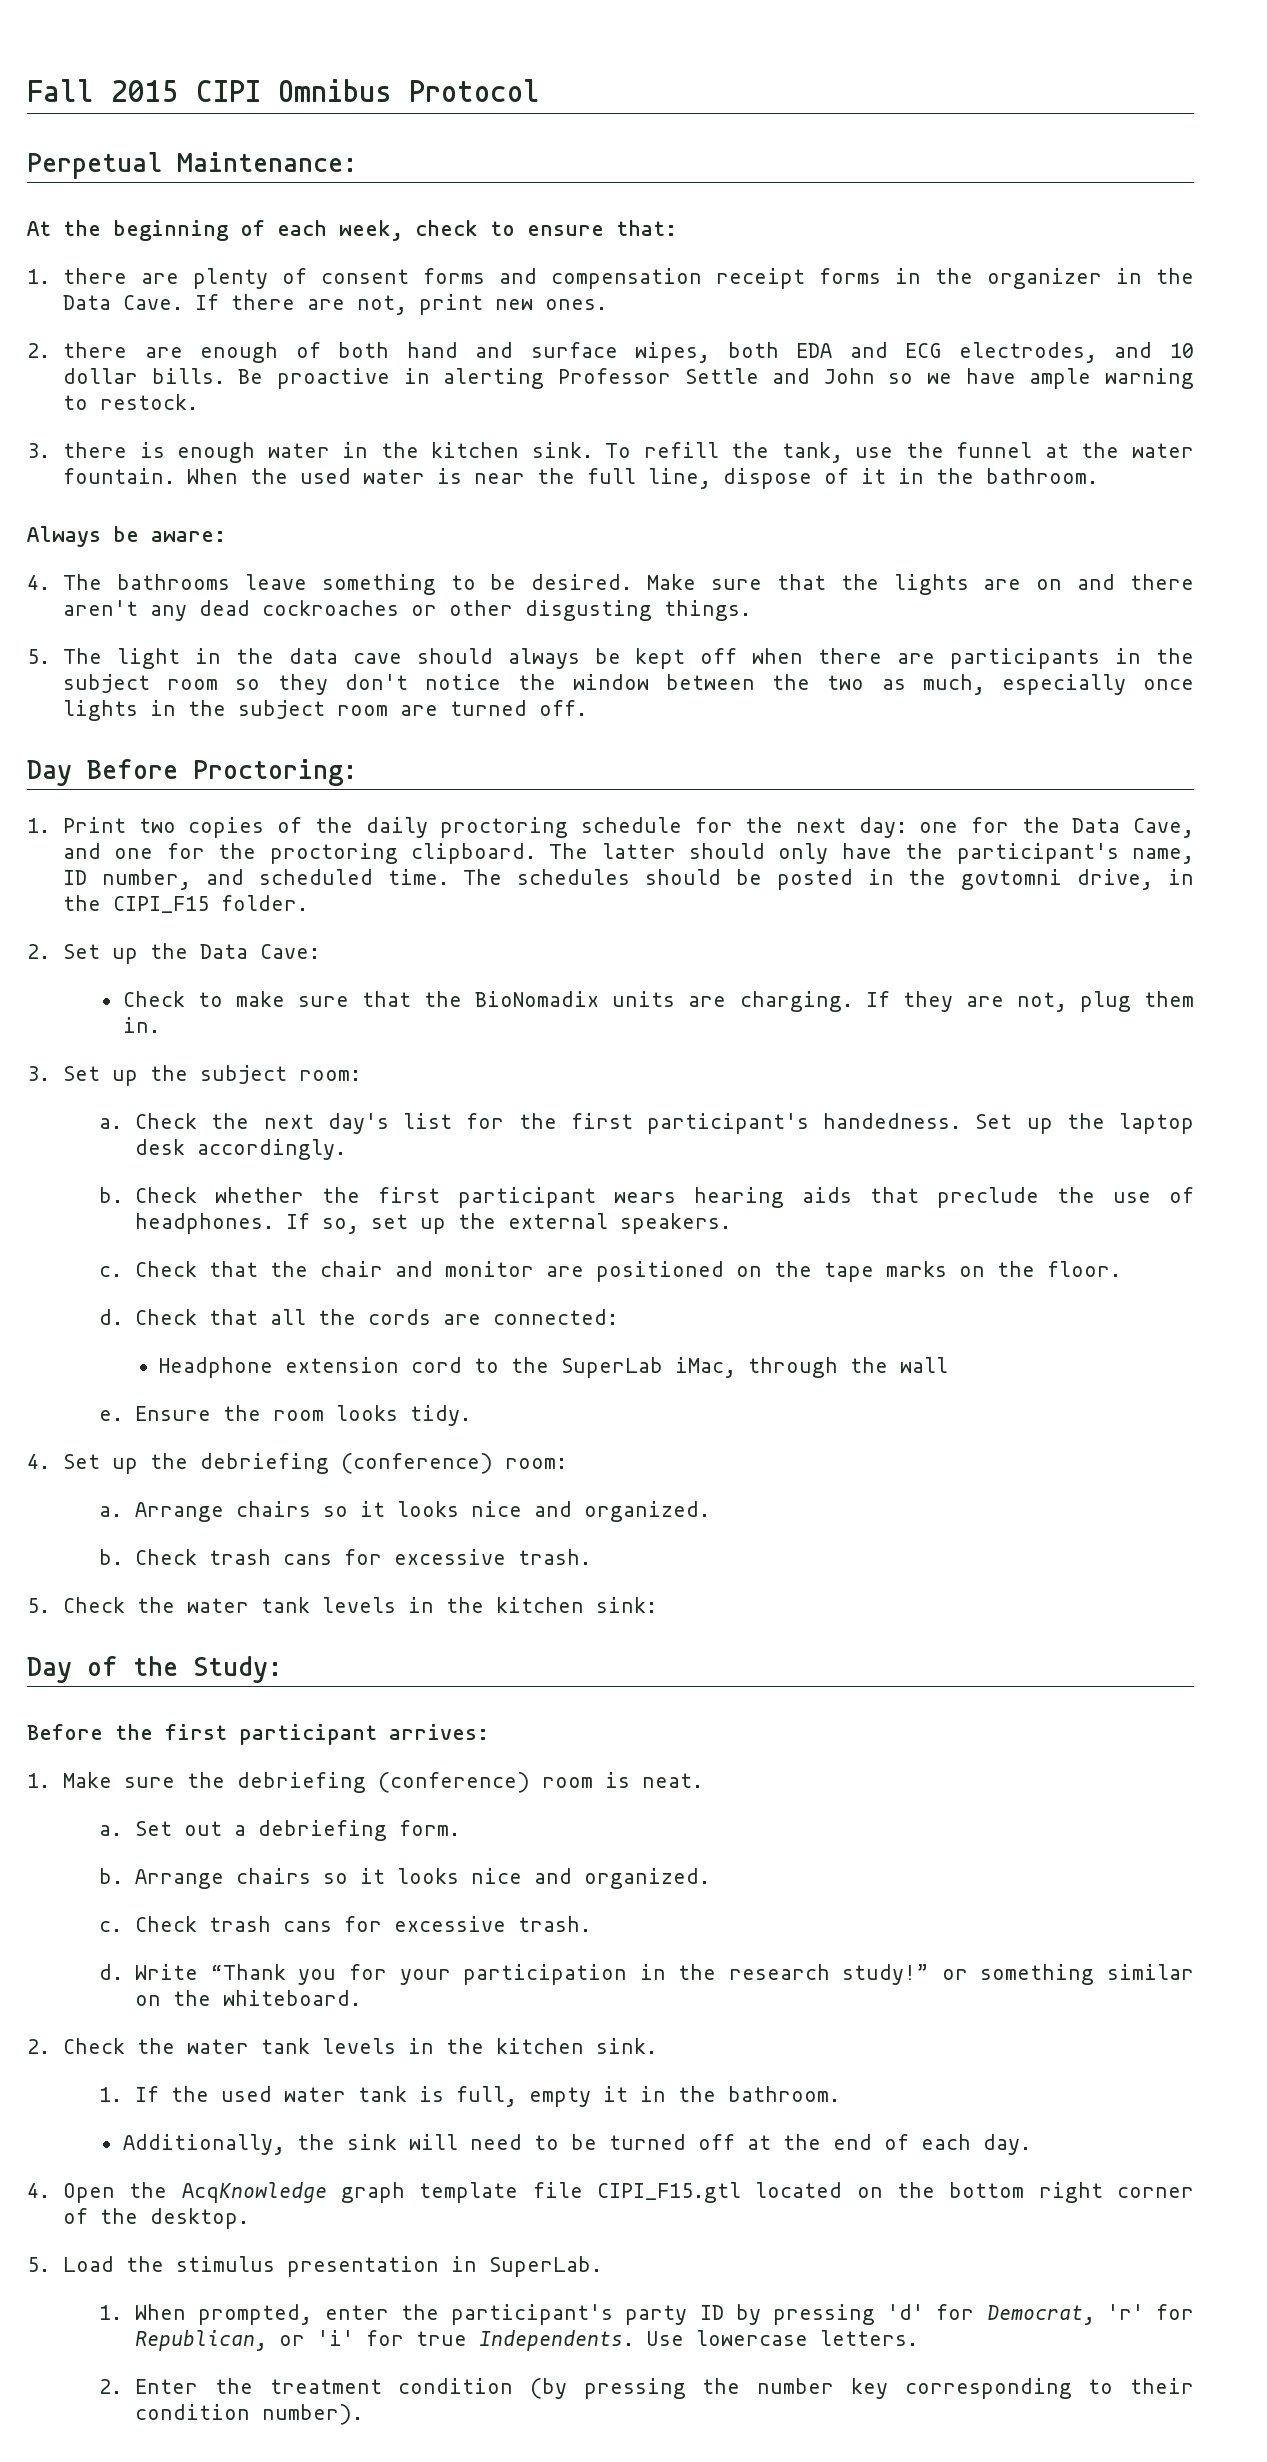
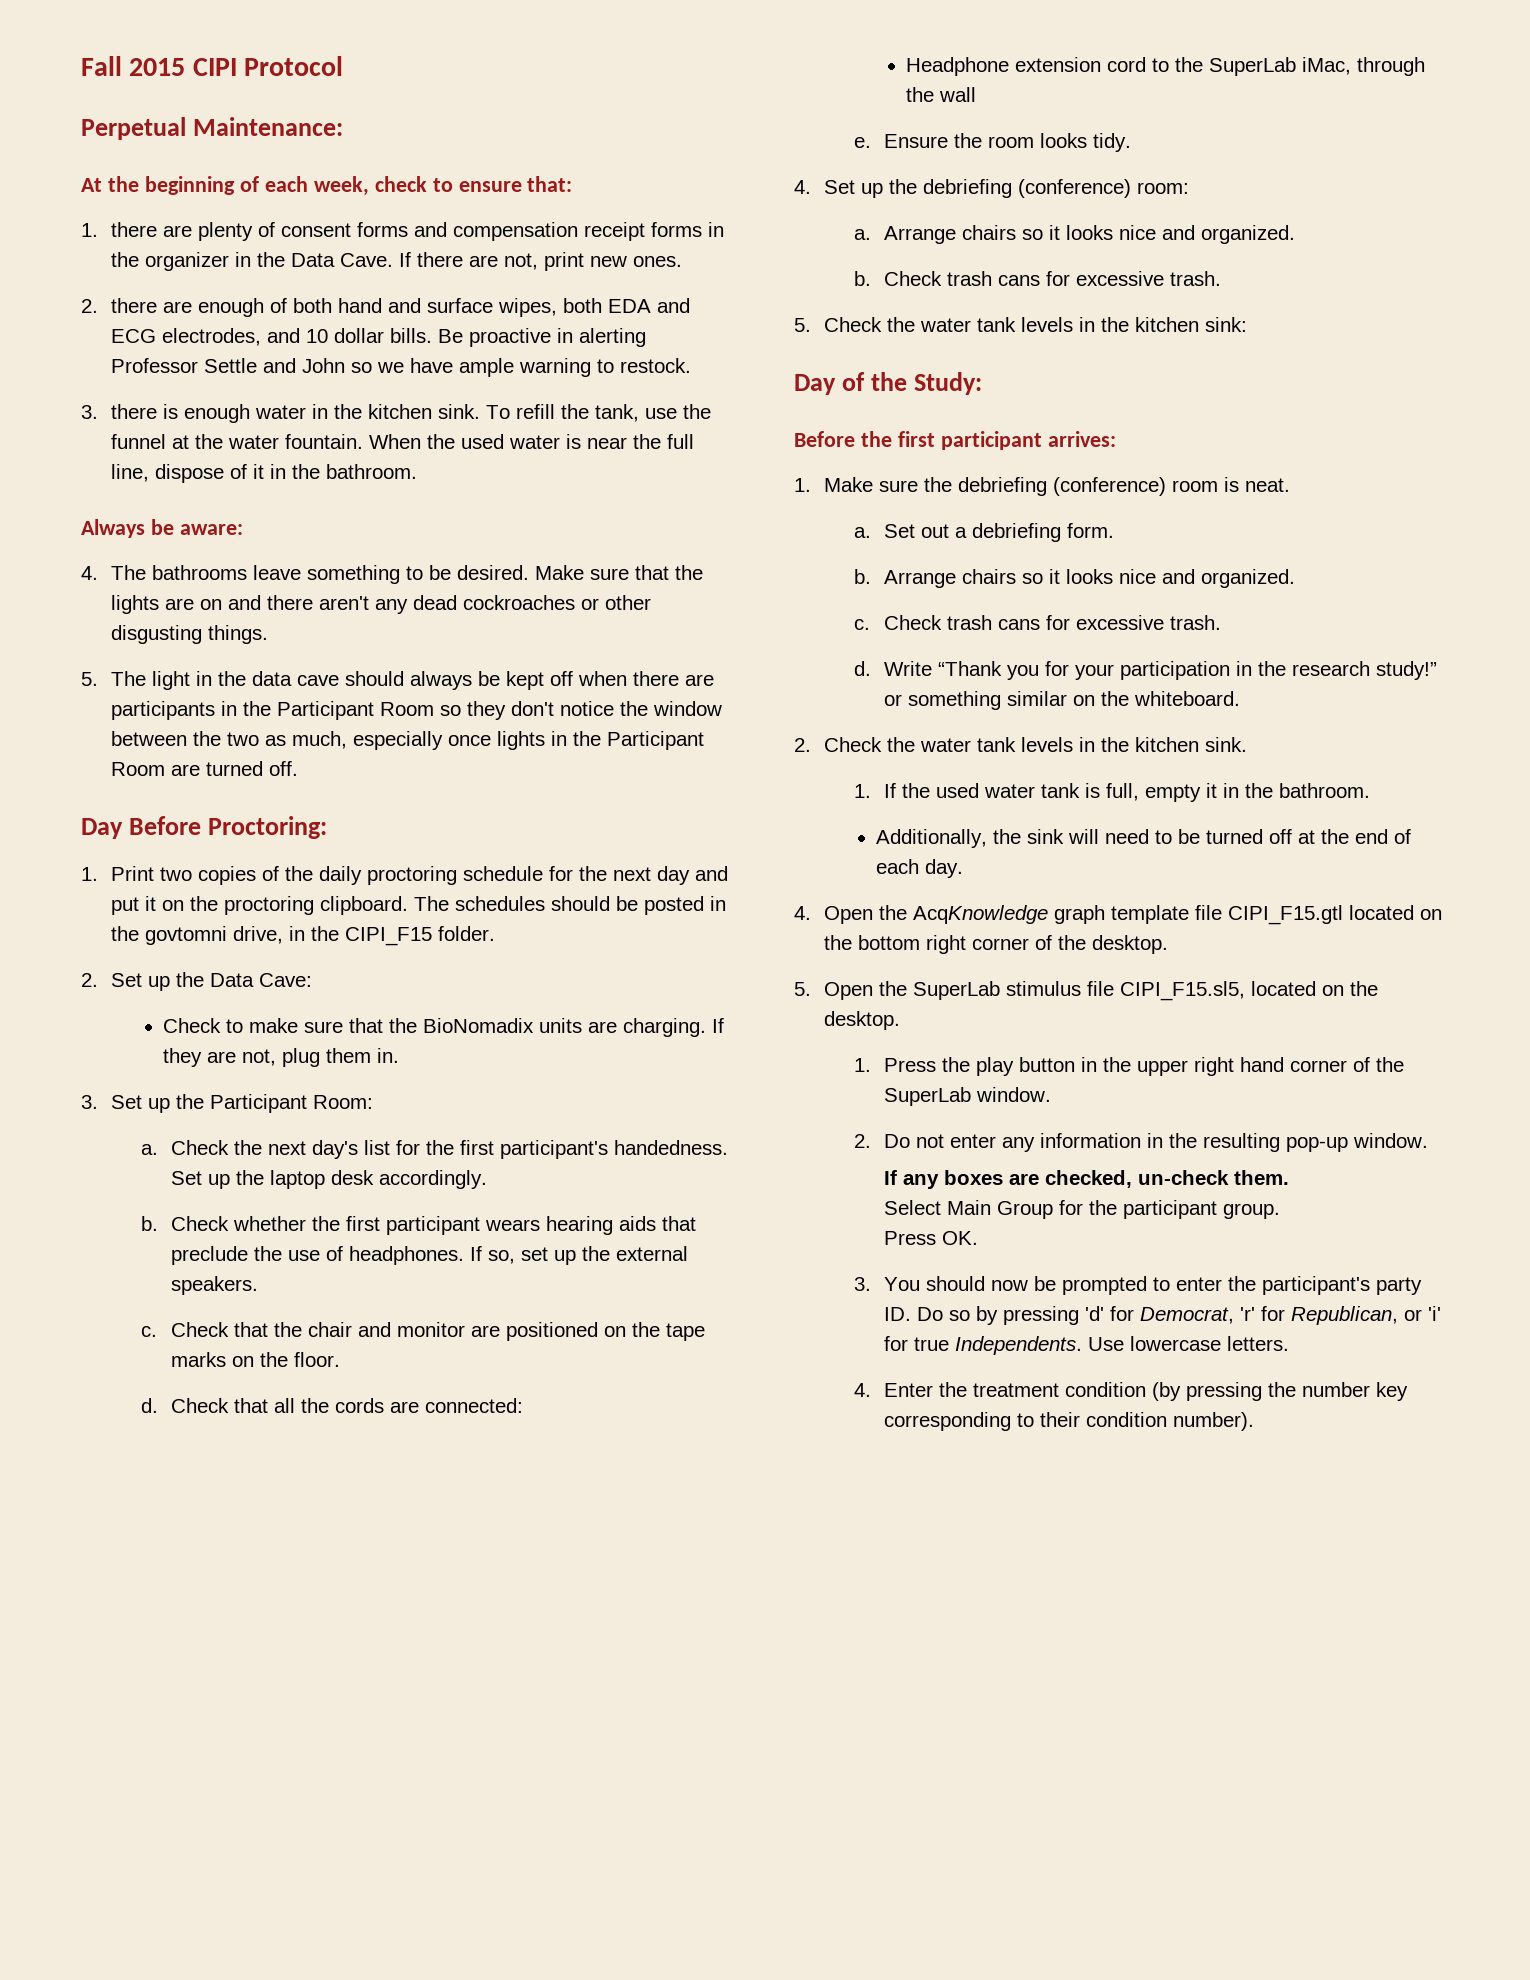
[278,79,392,102] Omnibus -> (237, 67) none
[63,674,219,693] subject room -> [276,701,434,720] Participant Room
[238,700,389,719] subject room -> [606,731,704,750] [110,762,165,776] Participant Room
[858,817,1194,838] [63,843,1194,864] [63,869,449,890] day: one for the Data Cave, and one for the proctoring clipboard. The latter should only have the participant's name, ID number, and scheduled time. -> [656,866,728,885] [110,896,408,915] day and put it on the proctoring clipboard.
[200,1065,362,1084] subject room: -> [209,1094,373,1113] Participant Room:
[63,2256,603,2277] [99,2304,313,2325] Load the stimulus presentation in SuperLab. // 1. When prompted, -> [823,981,1378,1001] [823,1011,900,1030] [853,1057,1404,1076] [883,1087,1051,1106] [853,1133,1428,1152] [883,1170,1289,1189] [883,1200,1280,1219] [883,1231,978,1245] [853,1276,1170,1295] Open the SuperLab stimulus file CIPI_F15.sl5, located on the desktop. // 1. Press the play button in the upper right hand corner of the SuperLab window. // 2. Do not enter any information in the resulting pop-up window. // If any boxes are checked, un-check them. // Select Main Group for the participant group. // Press OK. // 3. You should now be prompted to
[699,2305,724,2320] ID -> [883,1307,970,1321] ID. Do so
[99,2379,123,2394] 2. -> [853,1383,871,1397] 4.

